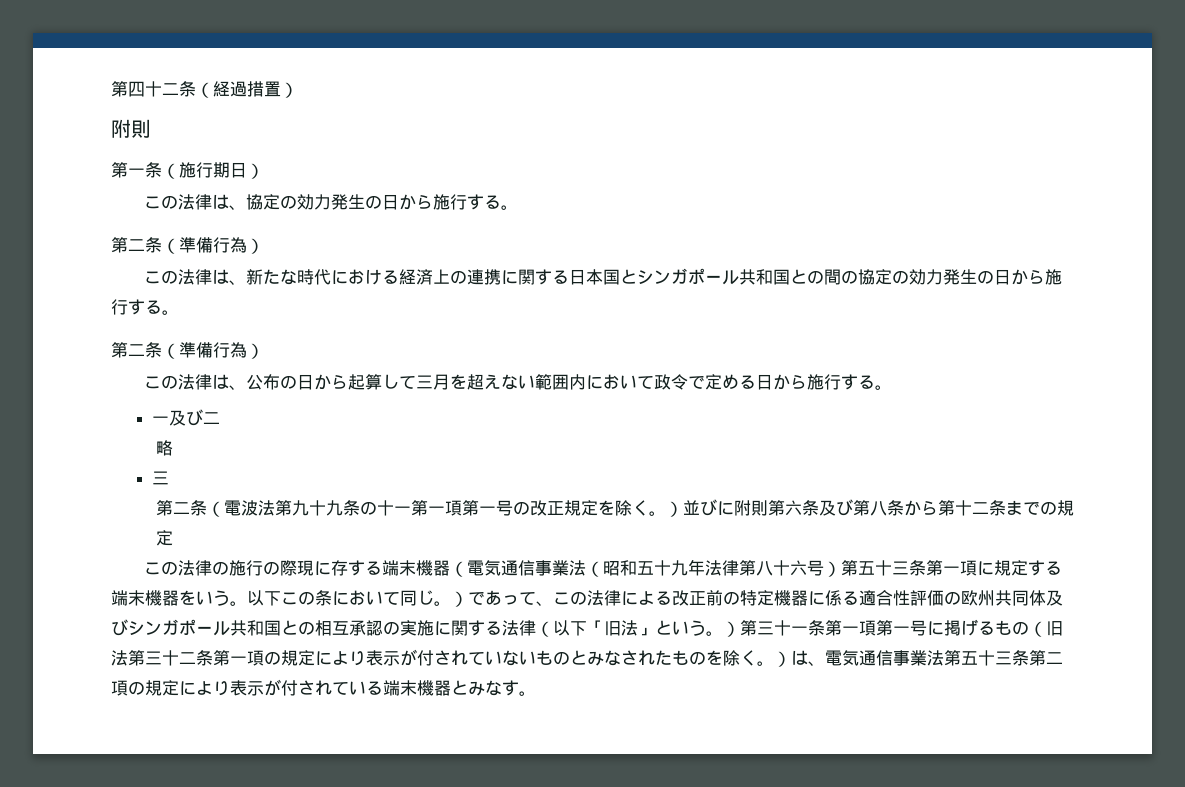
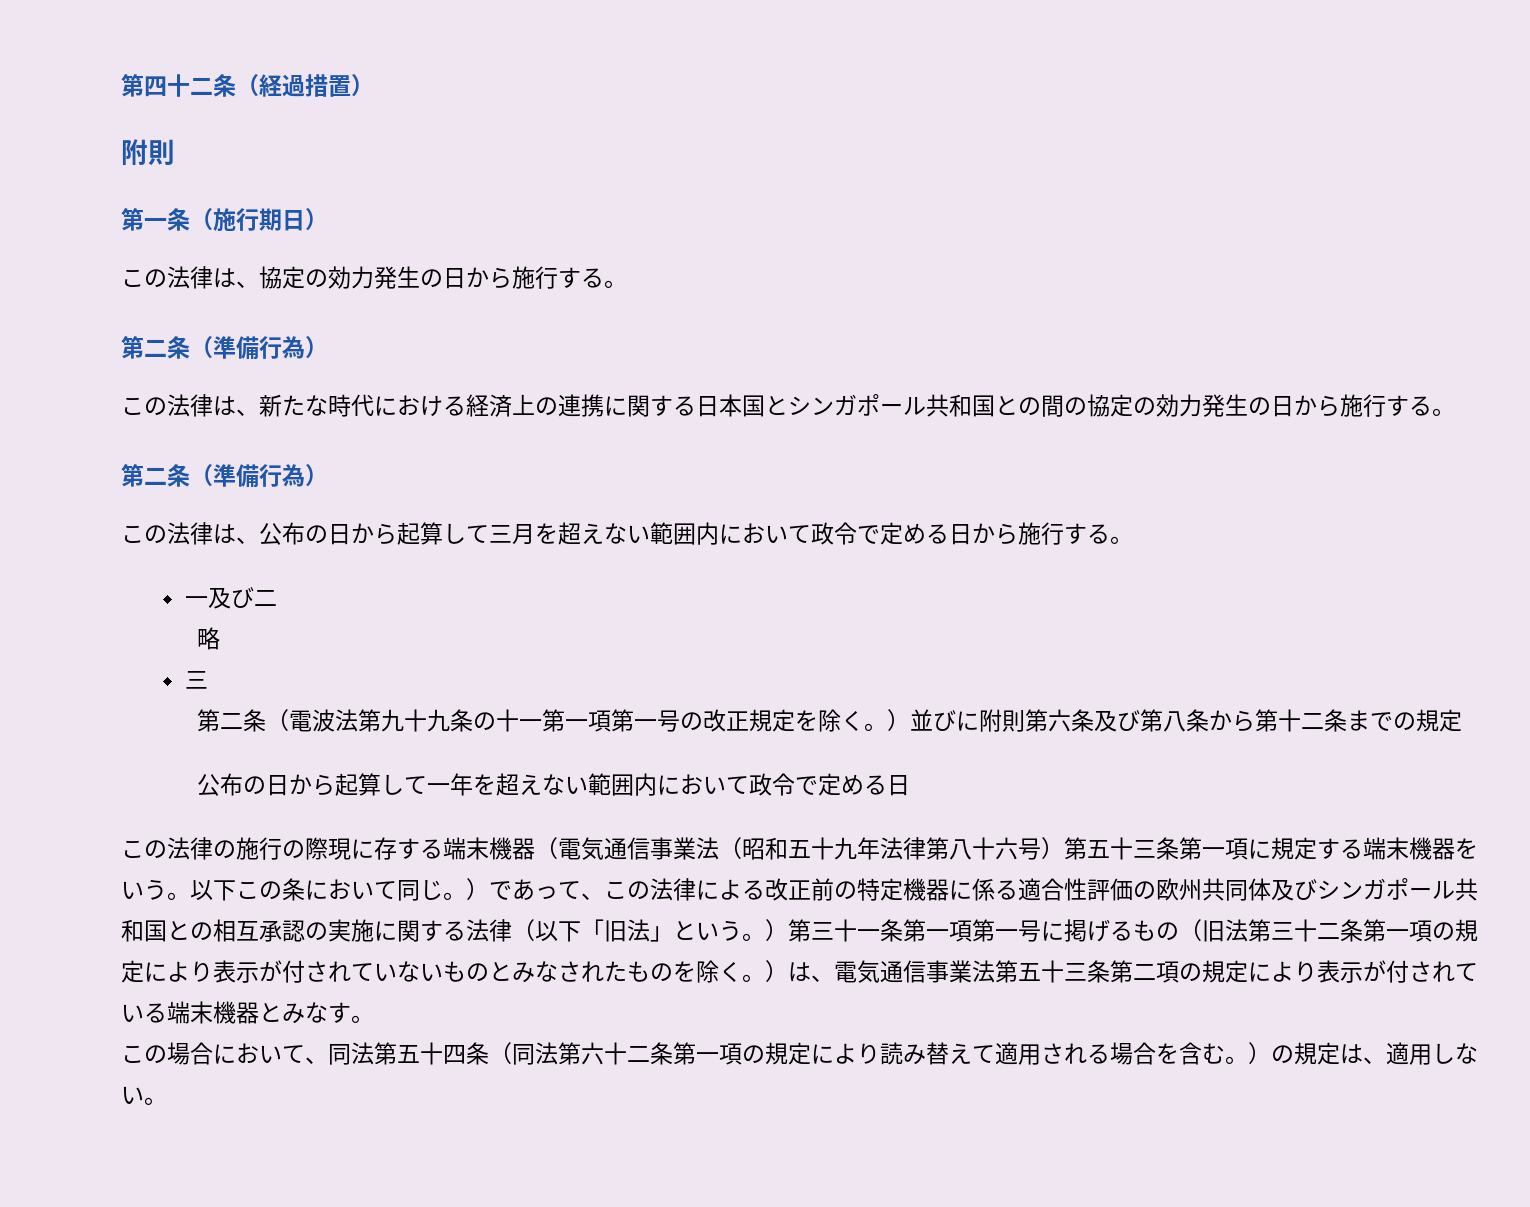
(173, 538) none -> [197,773,911,796] // 公布の日から起算して一年を超えない範囲内において政令で定める日
(536, 693) none -> [121,1042,1478,1065] [121,1086,167,1105] // この場合において、同法第五十四条（同法第六十二条第一項の規定により読み替えて適用される場合を含む。）の規定は、適用しない。

